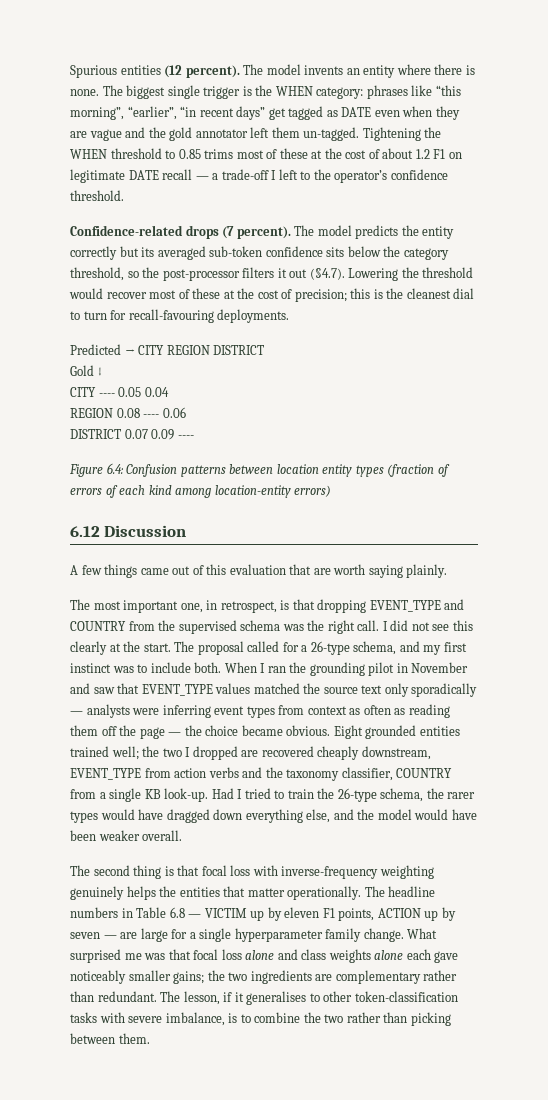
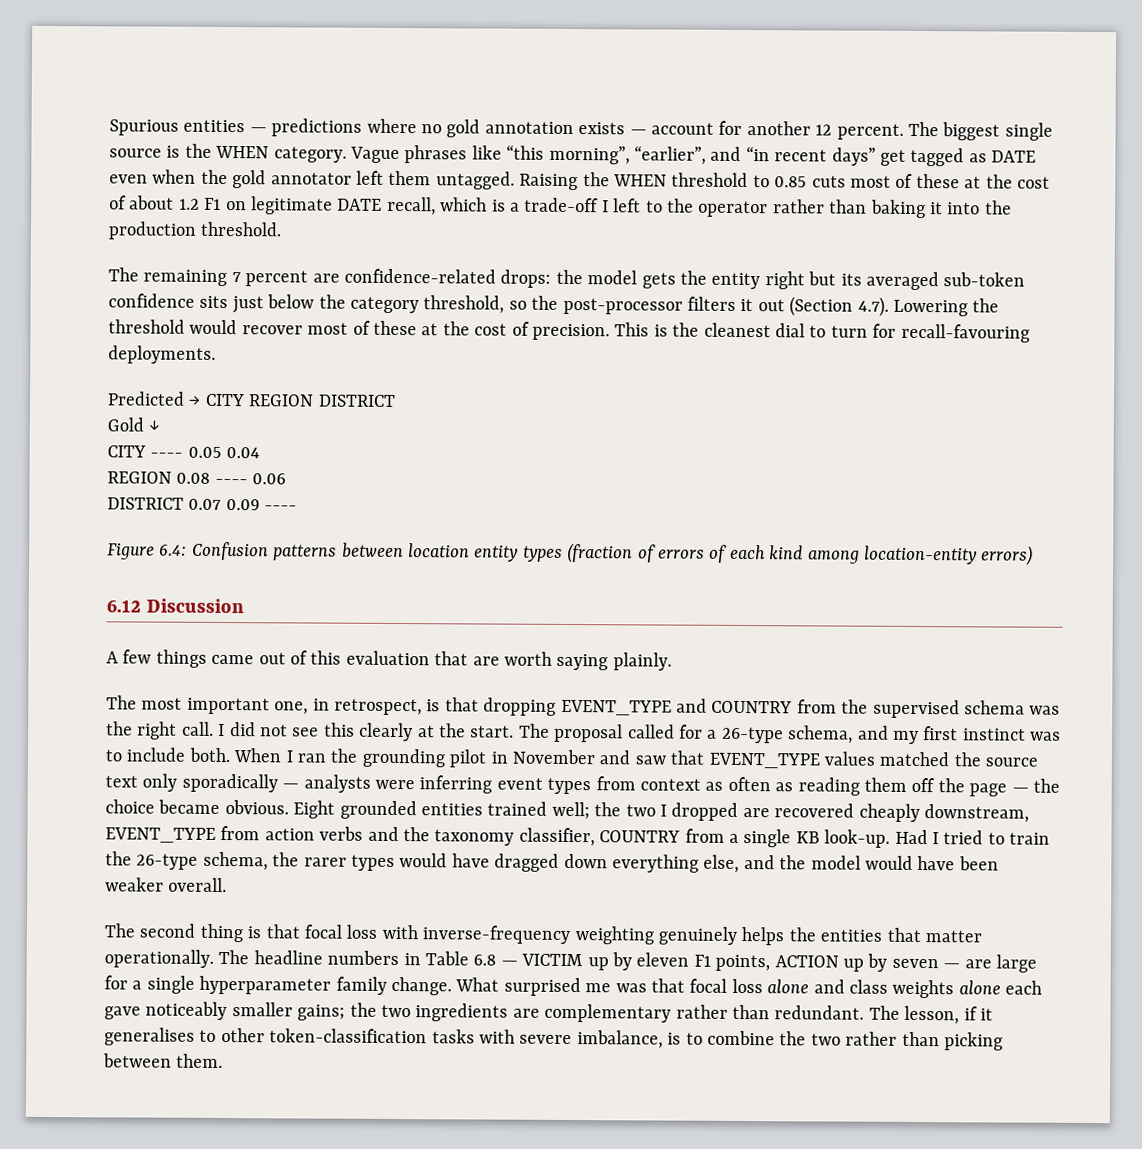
[164,64,475,78] [70,89,99,96] (12 percent). The model invents an entity where there is none. -> [249,118,904,140] — predictions where no gold annotation exists — account for another 12 percent.
[203,86,241,99] trigger -> [109,148,162,158] source
[316,87,364,99] category: -> [273,146,400,164] category. Vague
(177, 113) none -> [710,146,742,161] and
[435,106,460,120] [70,127,146,141] they are vague and -> (197, 176) none
[303,127,421,141] un-tagged. Tightening -> [435,171,579,191] untagged. Raising
[204,149,234,159] trims -> [811,175,846,188] cuts
[162,169,209,180] recall — -> [386,196,506,216] recall, which is
[334,169,448,183] [70,190,124,201] [70,225,399,239] operator’s confidence threshold. // Confidence-related drops (7 percent). The model predicts -> [698,199,1012,219] [108,221,283,240] [108,267,676,289] operator rather than baking it into the production threshold. // The remaining 7 percent are confidence-related drops: the model gets
[70,246,117,260] correctly -> [764,271,805,290] right
(345, 252) none -> [231,296,264,314] just
[309,268,345,280] (§4.7). -> [789,296,889,317] (Section 4.7).
[294,288,371,302] precision; this -> [531,322,650,341] precision. This

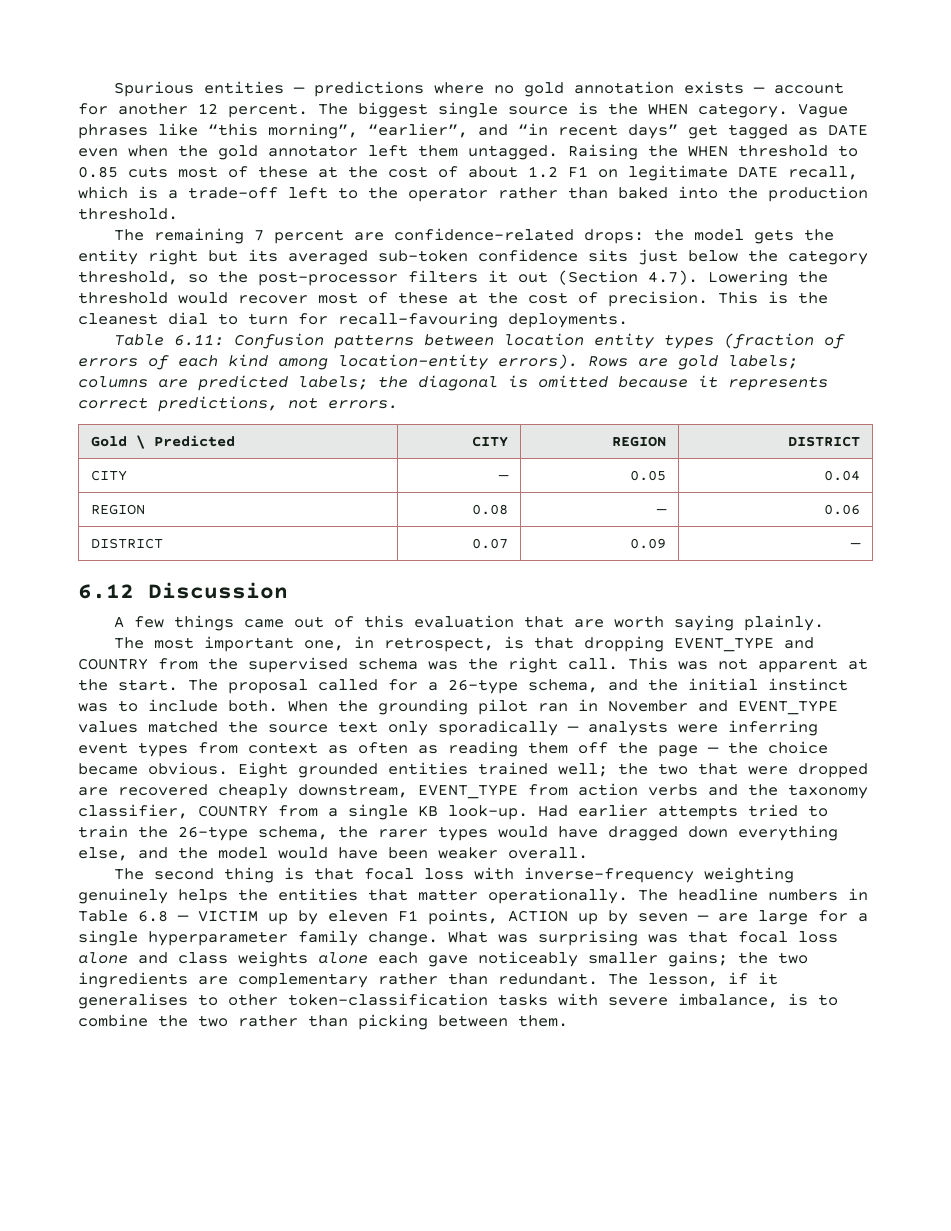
[601,200,609,213] I -> (278, 193) none
[870,199,943,219] baking it -> [618,187,668,199] baked
[107,391,396,407] [107,417,161,432] [107,445,261,459] [107,471,287,485] [107,497,298,511] [107,543,188,560] Predicted → CITY REGION DISTRICT // Gold ↓ // CITY ---- 0.05 0.04 // REGION 0.08 ---- 0.06 // DISTRICT 0.07 0.09 ---- // Figure 6.4: -> [114,334,225,346] Table 6.11:
[981,545,1034,566] errors) -> [498,354,798,370] [78,375,828,391] [78,396,398,412] [91,435,236,449] [471,436,508,447] [611,436,666,447] [787,436,860,447] [91,470,128,481] [497,475,509,480] [629,470,666,481] [823,470,860,481] [91,504,146,515] [471,504,508,515] [655,509,667,514] [823,504,860,515] [91,538,164,549] [471,538,508,549] [629,538,666,549] [849,543,861,548] errors). Rows are gold labels; columns are predicted labels; the diagonal is omitted because it represents correct predictions, not errors. // Gold \ Predicted | CITY | REGION | DISTRICT // CITY | — | 0.05 | 0.04 // REGION | 0.08 | — | 0.06 // DISTRICT | 0.07 | 0.09 | —
[218,722,414,742] I did not see this clearly -> [628,657,838,673] This was not apparent
[892,726,959,745] my first -> [648,678,758,691] the initial
[285,750,326,763] I ran -> (328, 706) none
(487, 758) none -> [538,703,568,712] ran
[634,750,705,765] saw that -> (728, 706) none
[659,804,667,817] I -> [698,763,788,775] that were
[931,832,939,845] I -> [578,804,738,820] earlier attempts
[503,977,612,997] surprised me -> [498,930,638,946] was surprising

